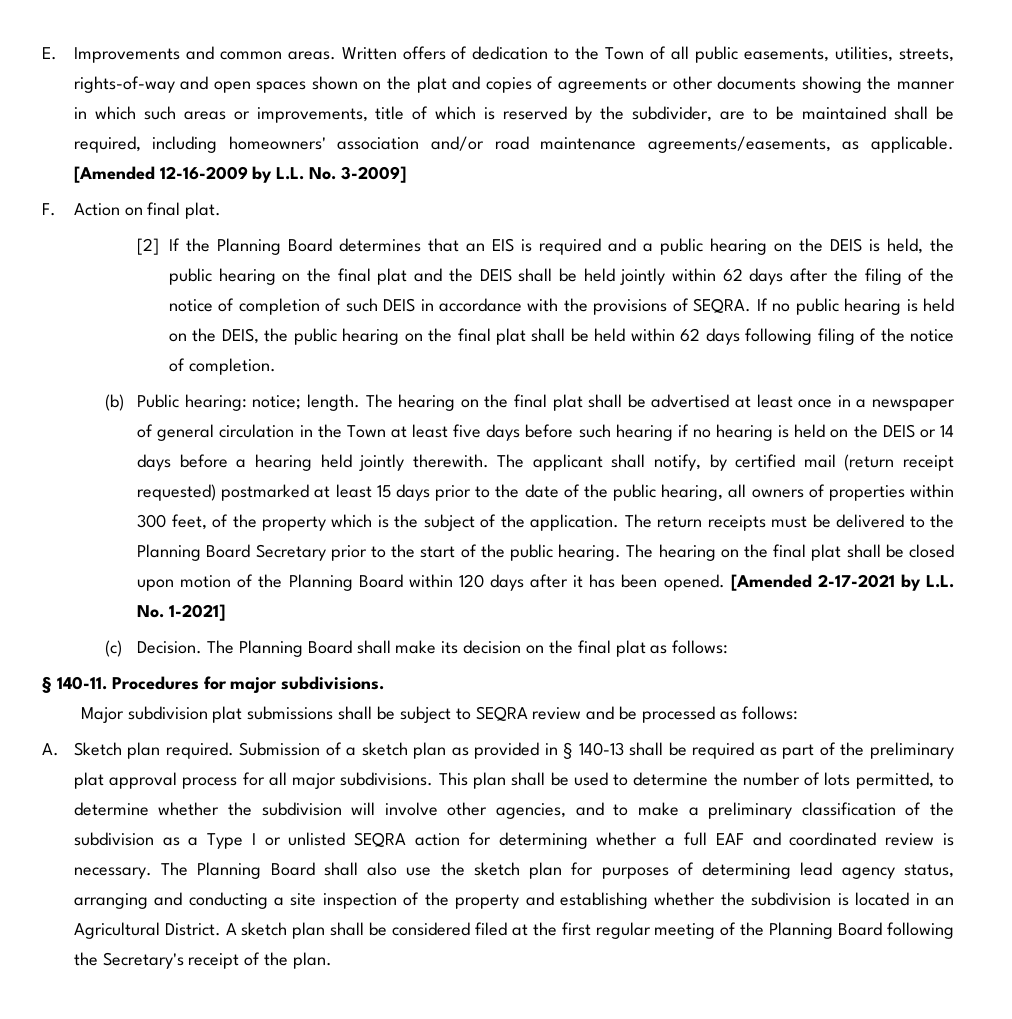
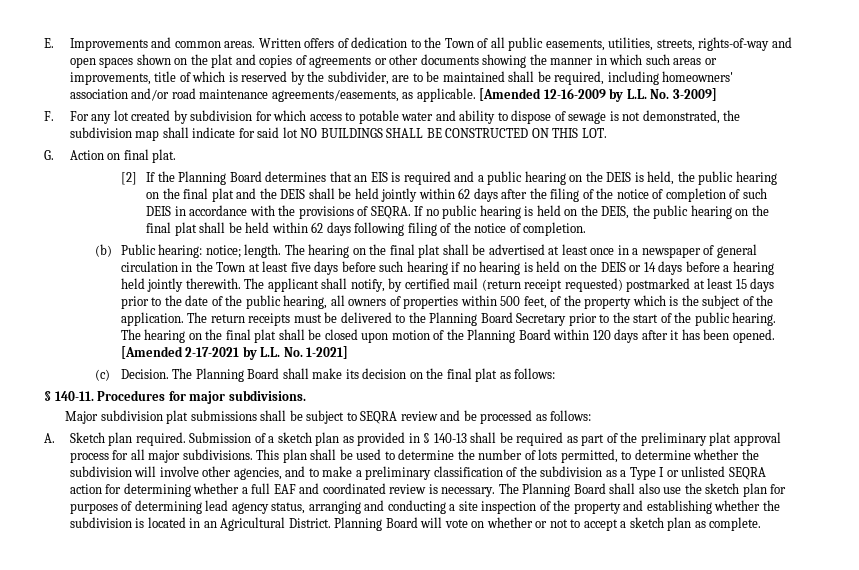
(56, 209) none -> [69,110,741,124] [69,127,607,141] [44,150,54,160] For any lot created by subdivision for which access to potable water and ability to dispose of sewage is not demonstrated, the subdivision map shall indicate for said lot NO BUILDINGS SHALL BE CONSTRUCTED ON THIS LOT. // G.
[137,514,167,528] 300 -> [500,296,521,306] 500
[225,922,954,939] [73,952,333,969] A sketch plan shall be considered filed at the first regular meeting of the Planning Board following the Secretary's receipt of the plan. -> [334,517,762,531] Planning Board will vote on whether or not to accept a sketch plan as complete.

